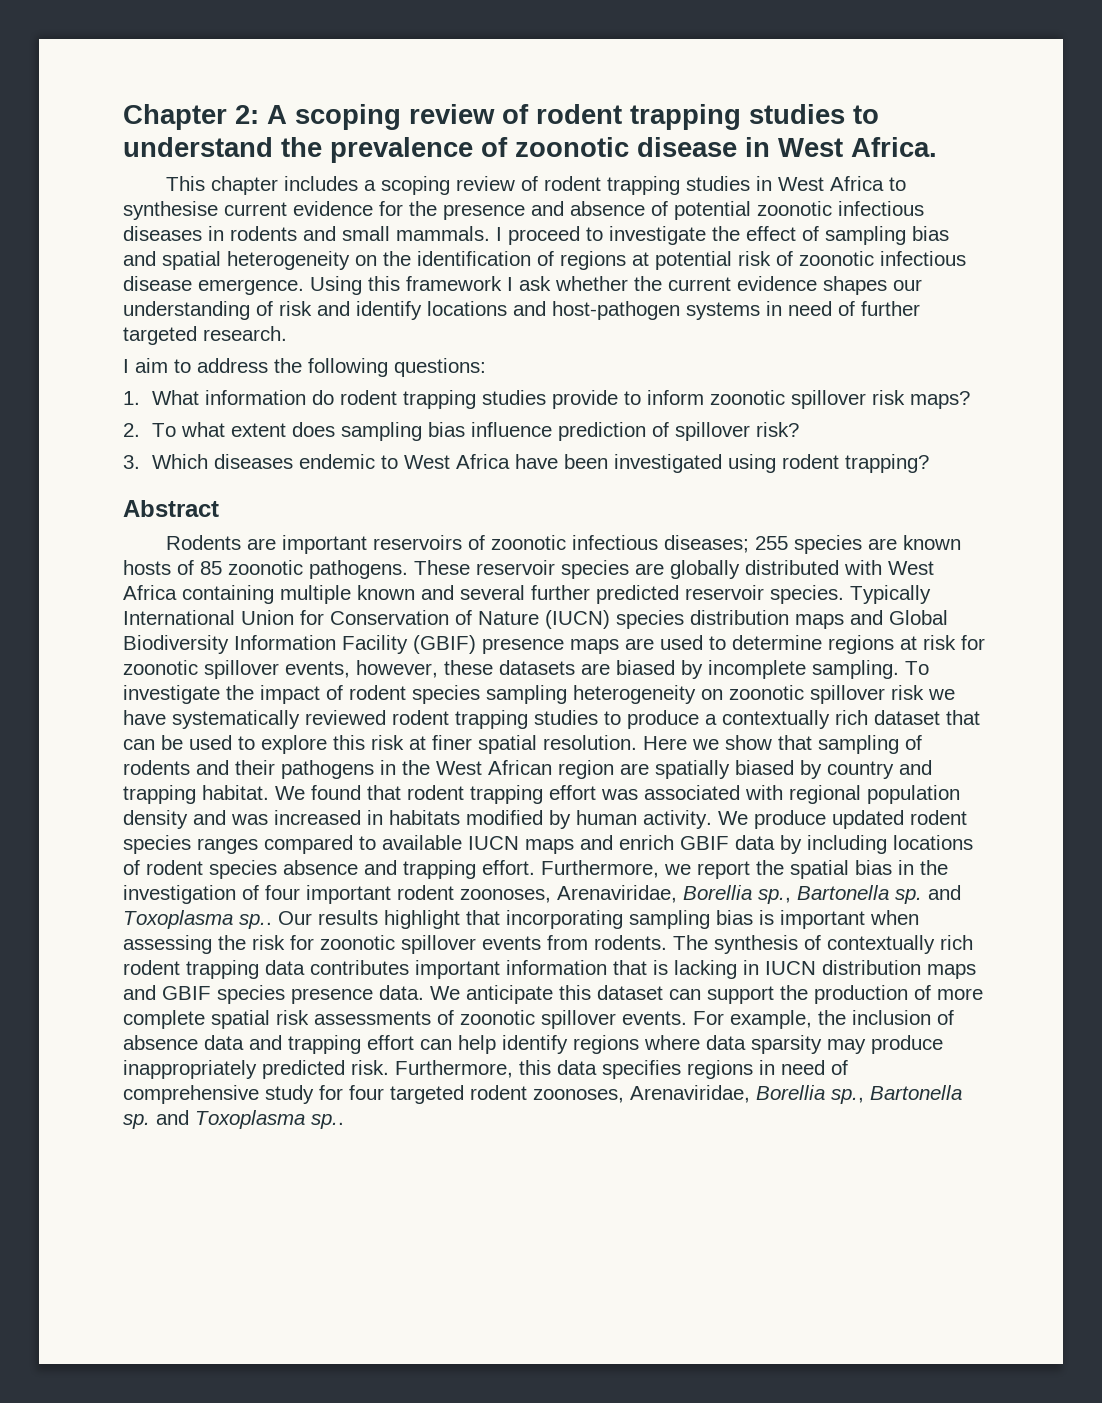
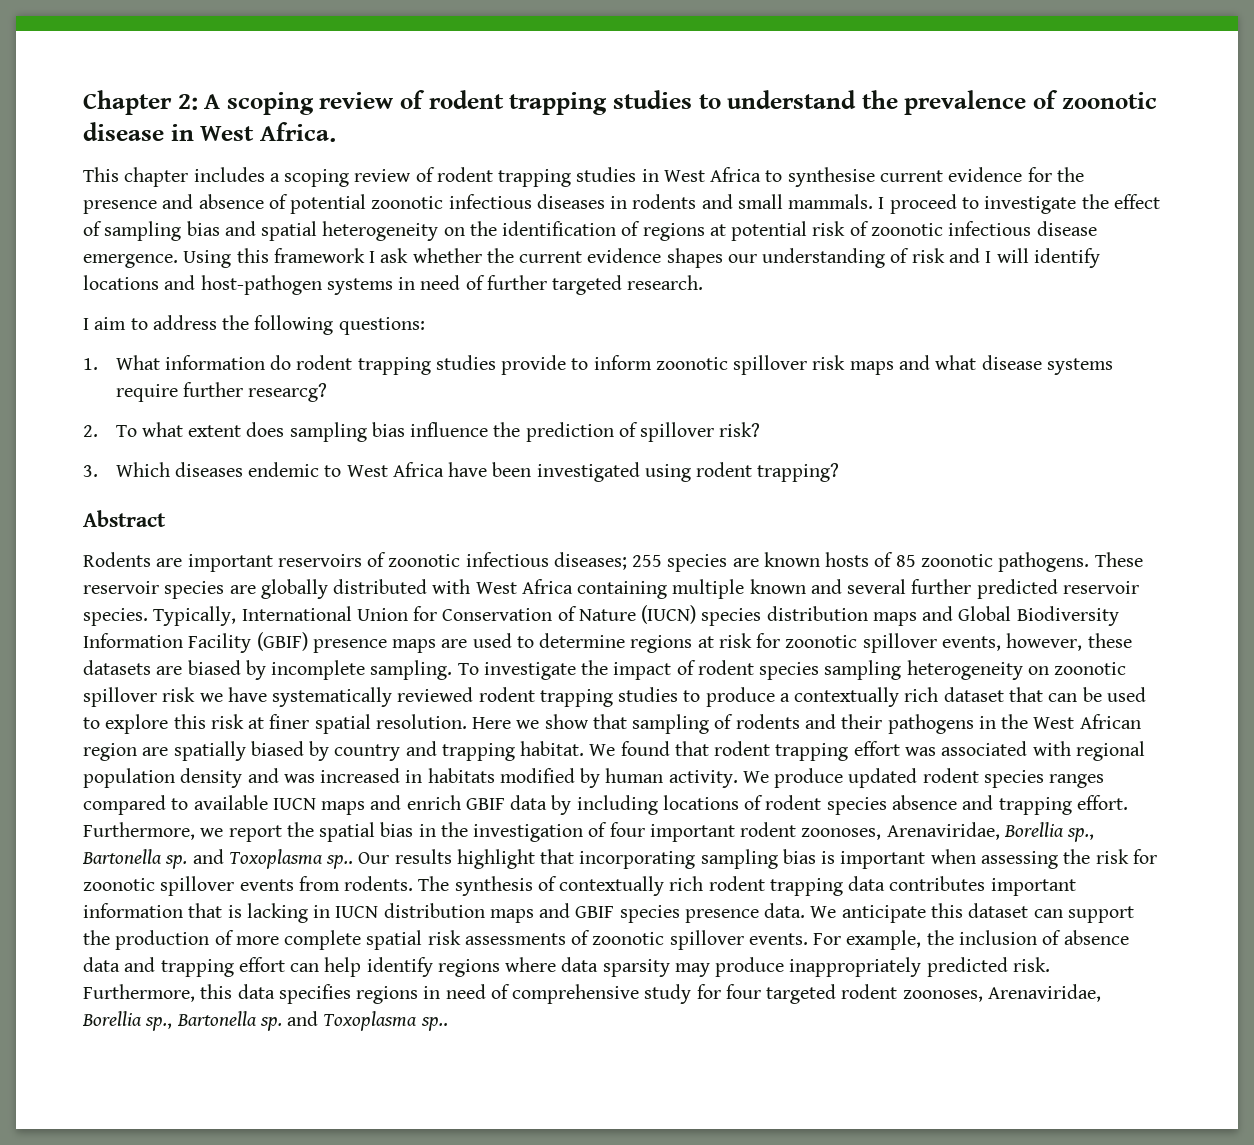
(350, 308) none -> [985,248,1029,263] I will
[910,391,971,409] maps? -> [849,355,1113,375] [115,382,328,402] maps and what disease systems require further researcg?
(553, 429) none -> [493,422,521,437] the
[850,585,931,604] Typically -> [153,606,237,626] Typically,

